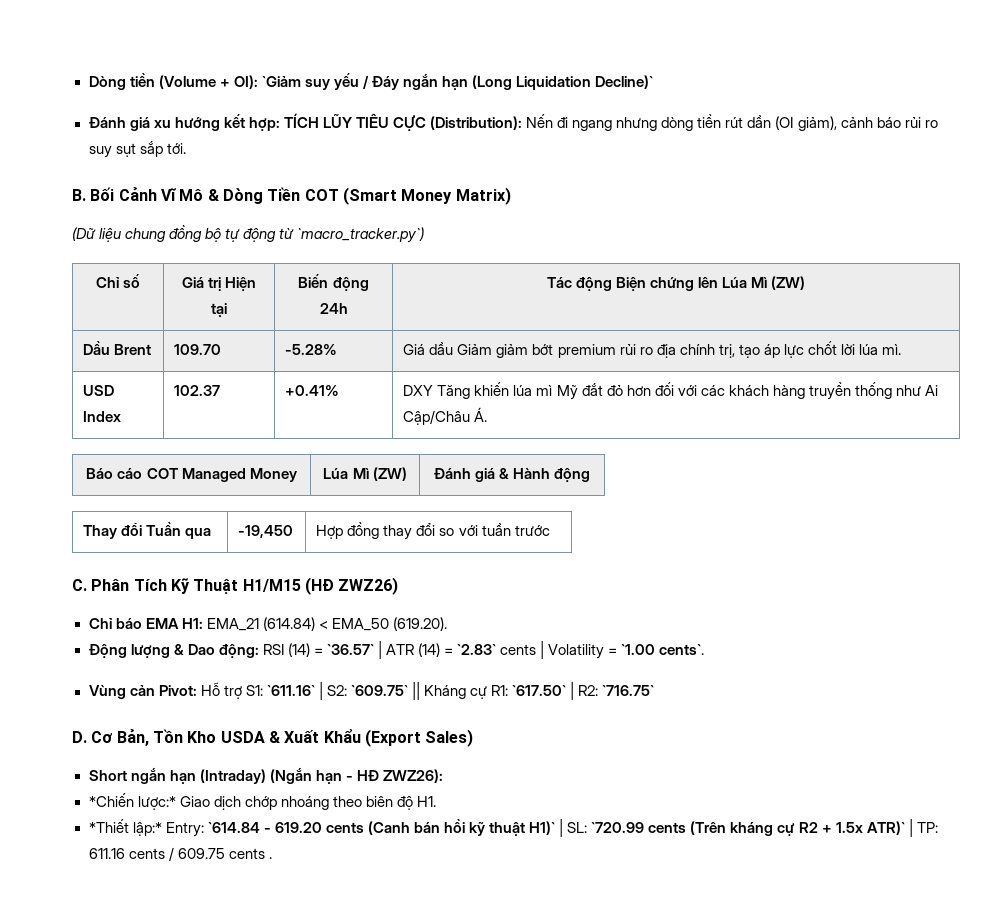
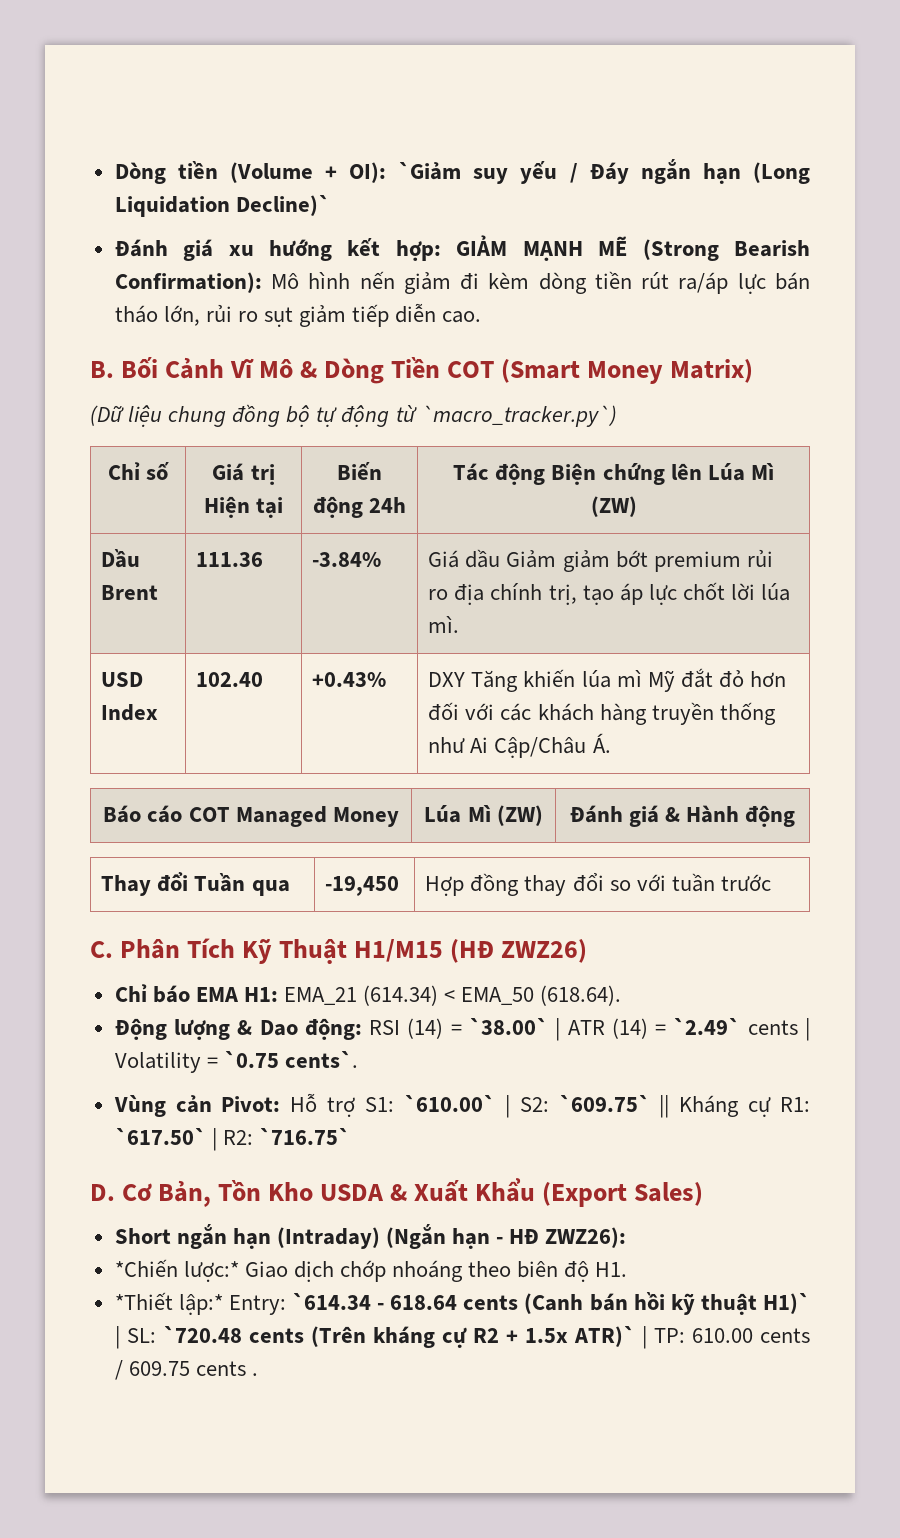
[283,113,938,132] [88,141,186,158] TÍCH LŨY TIÊU CỰC (Distribution): Nến đi ngang nhưng dòng tiền rút dần (OI giảm), cảnh báo rủi ro suy sụt sắp tới. -> [456,235,810,261] [114,271,810,294] [114,303,482,327] GIẢM MẠNH MẼ (Strong Bearish Confirmation): Mô hình nến giảm đi kèm dòng tiền rút ra/áp lực bán tháo lớn, rủi ro sụt giảm tiếp diễn cao.
[174,344,222,355] [285,344,338,355] 109.70 | -5.28% -> [196,552,264,567] [312,552,382,567] 111.36 | -3.84%
[174,385,221,396] [285,385,340,396] 102.37 | +0.41% -> [196,672,264,687] [312,672,387,687] 102.40 | +0.43%
[262,617,315,631] (614.84) -> [363,985,439,1006] (614.34)
[392,617,447,631] (619.20). -> [540,985,622,1006] (618.64).
[326,644,374,655] `36.57` -> [469,1018,549,1035] `38.00`
[457,644,497,655] `2.83` -> [673,1018,741,1035] `2.49`
[621,644,656,655] `1.00 -> [223,1051,279,1068] `0.75
[266,685,315,696] `611.16` -> [403,1095,495,1112] `610.00`
[207,822,322,833] `614.84 - 619.20 -> [292,1293,458,1310] `614.34 - 618.64
[591,822,645,833] `720.99 -> [162,1326,242,1343] `720.48
[88,848,125,859] 611.16 -> [691,1328,753,1343] 610.00

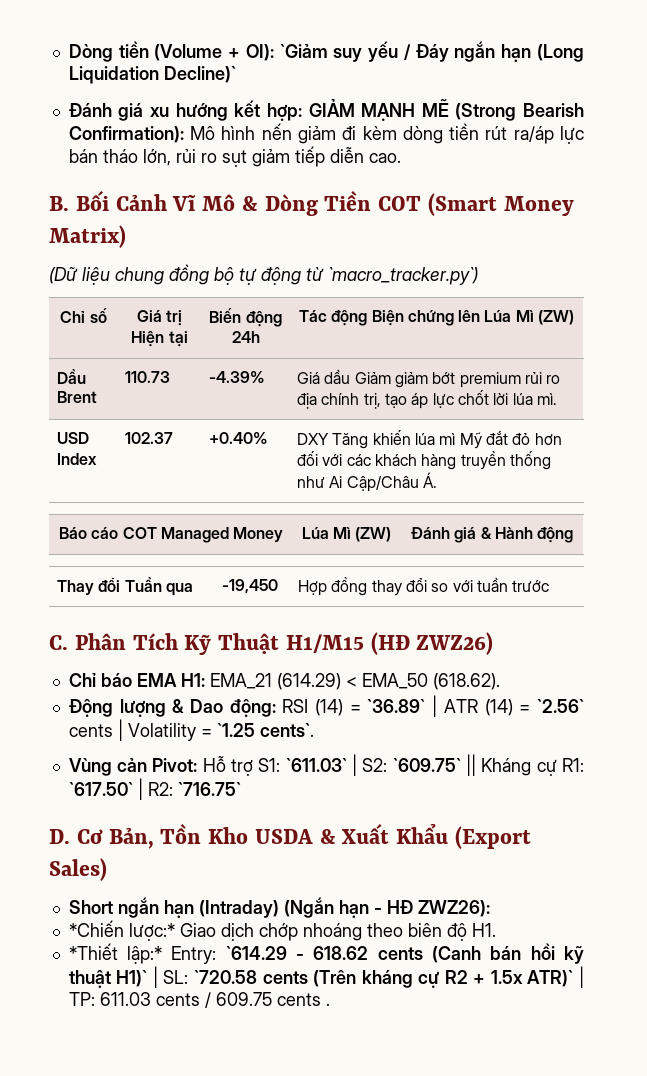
[196,552,264,567] [312,552,382,567] 111.36 | -3.84% -> [124,371,170,383] [208,371,265,383] 110.73 | -4.39%
[196,672,264,687] [312,672,387,687] 102.40 | +0.43% -> [124,432,173,444] [208,432,268,444] 102.37 | +0.40%
[363,985,439,1006] (614.34) -> [276,673,341,690] (614.29)
[540,985,622,1006] (618.64). -> [432,673,500,690] (618.62).
[469,1018,549,1035] `38.00` -> [367,699,426,713] `36.89`
[673,1018,741,1035] `2.49` -> [536,699,584,713] `2.56`
[223,1051,279,1068] `0.75 -> [216,723,255,737] `1.25
[403,1095,495,1112] `610.00` -> [285,758,347,772] `611.03`
[292,1293,458,1310] `614.34 - 618.64 -> [225,946,369,960] `614.29 - 618.62
[162,1326,242,1343] `720.48 -> [194,970,258,984] `720.58
[691,1328,753,1343] 610.00 -> [99,992,151,1006] 611.03

